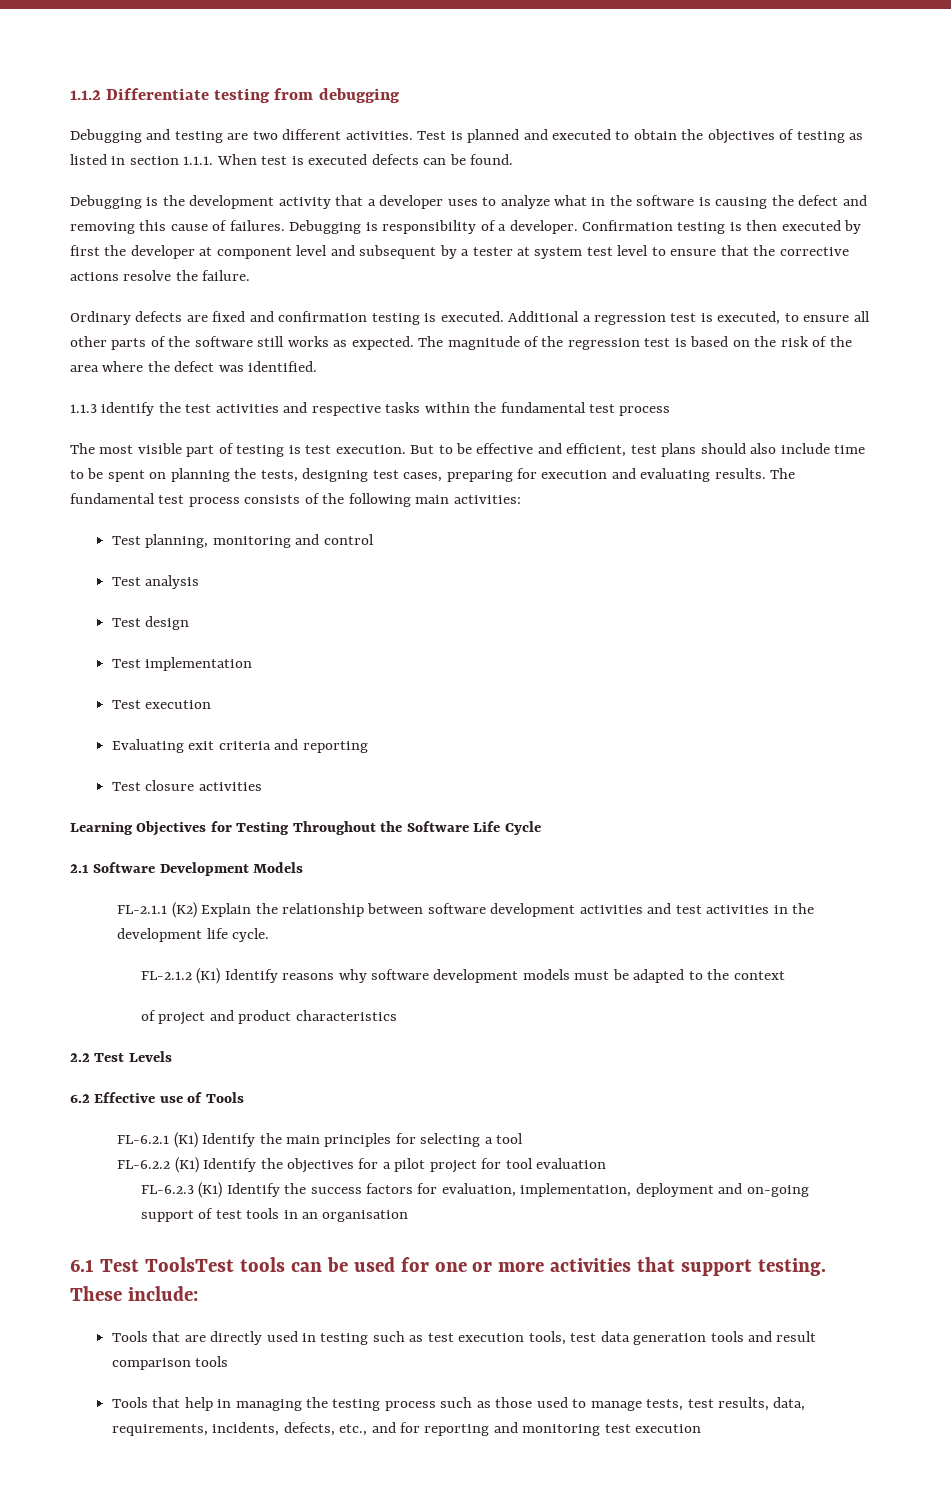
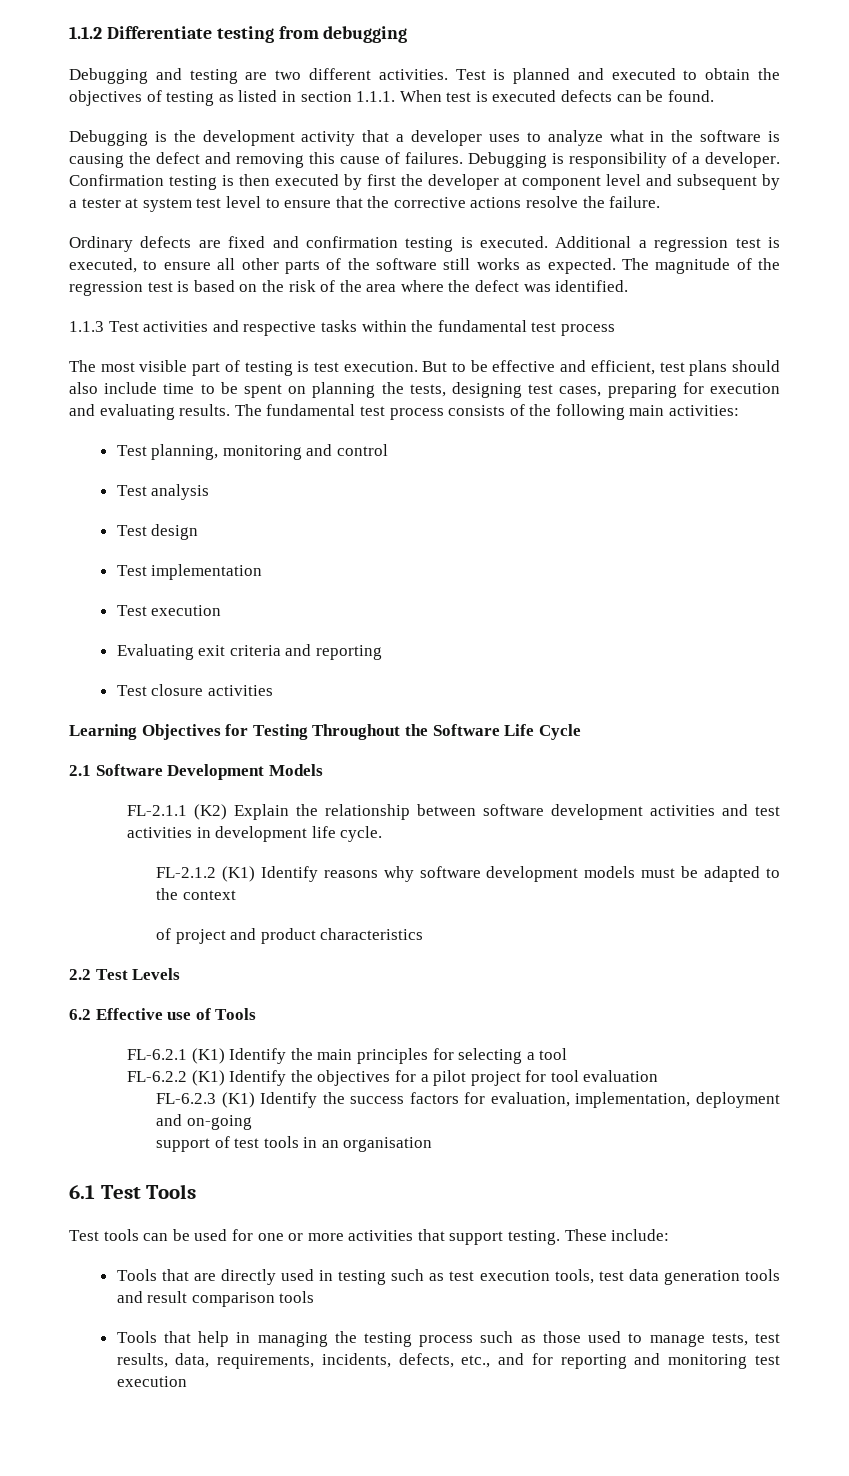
[101,402,212,416] identify the test -> [108,321,139,332] Test
[792,903,815,914] the -> (211, 832) none
[144,1257,234,1272] ToolsTest -> [146,1184,197,1199] [69,1230,99,1241] Tools // Test

